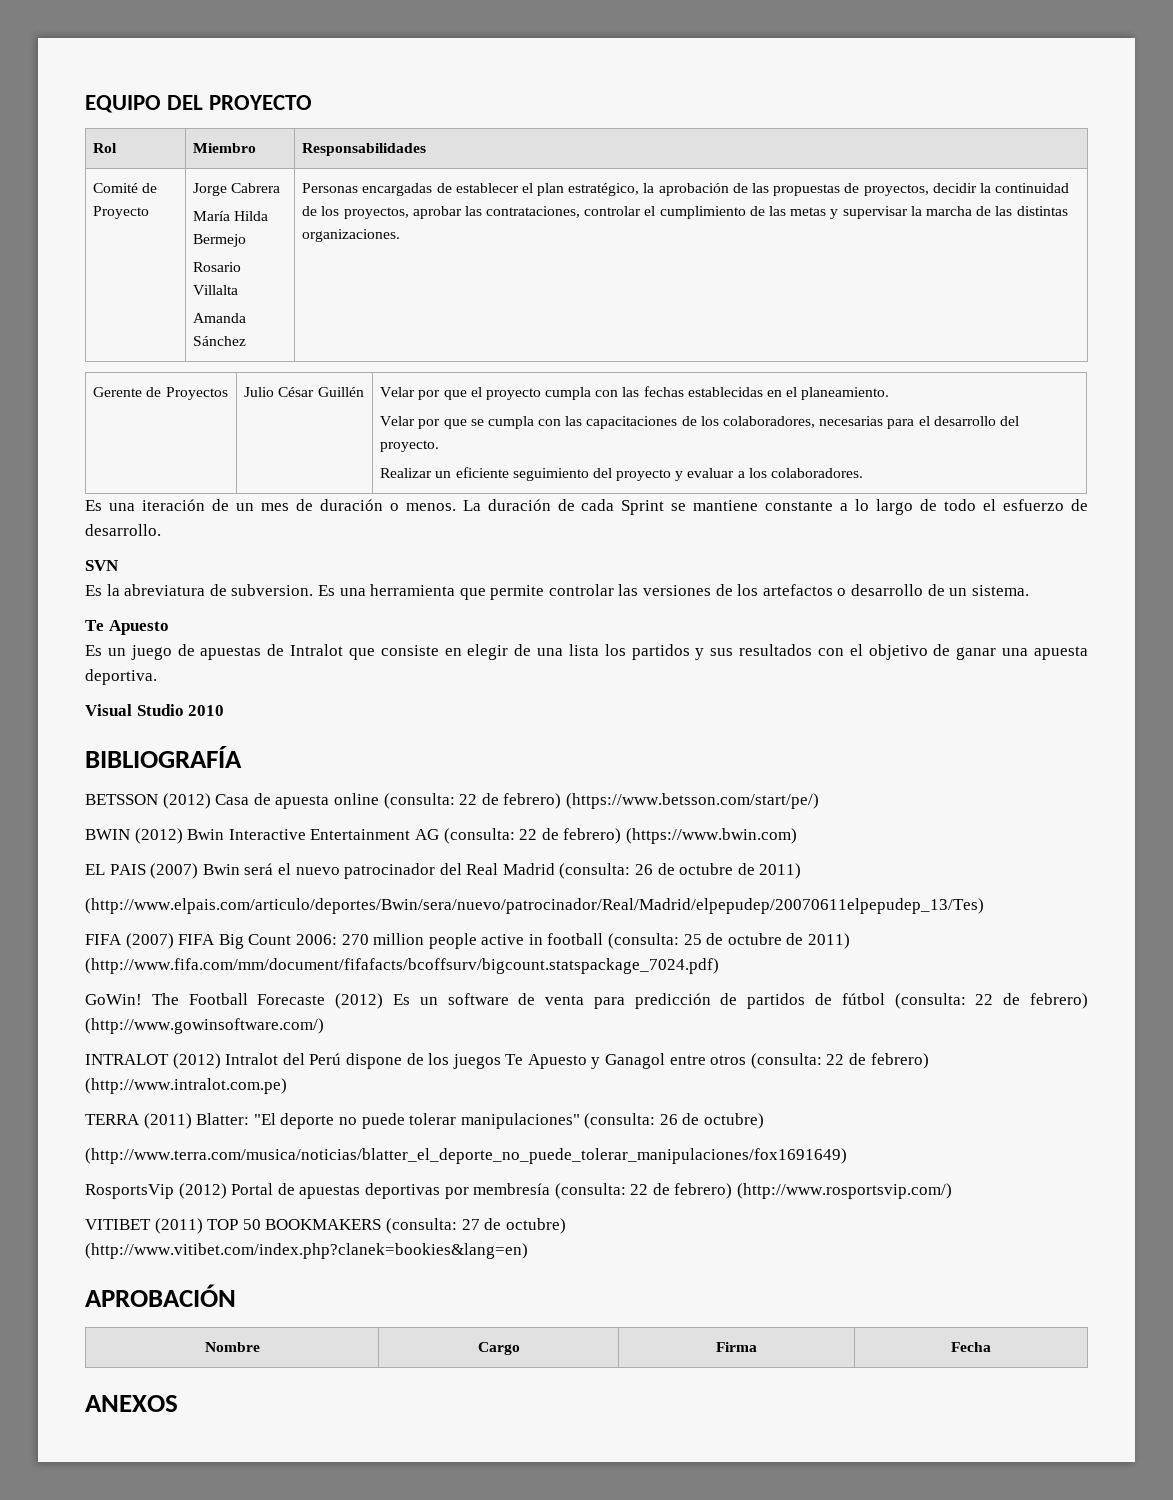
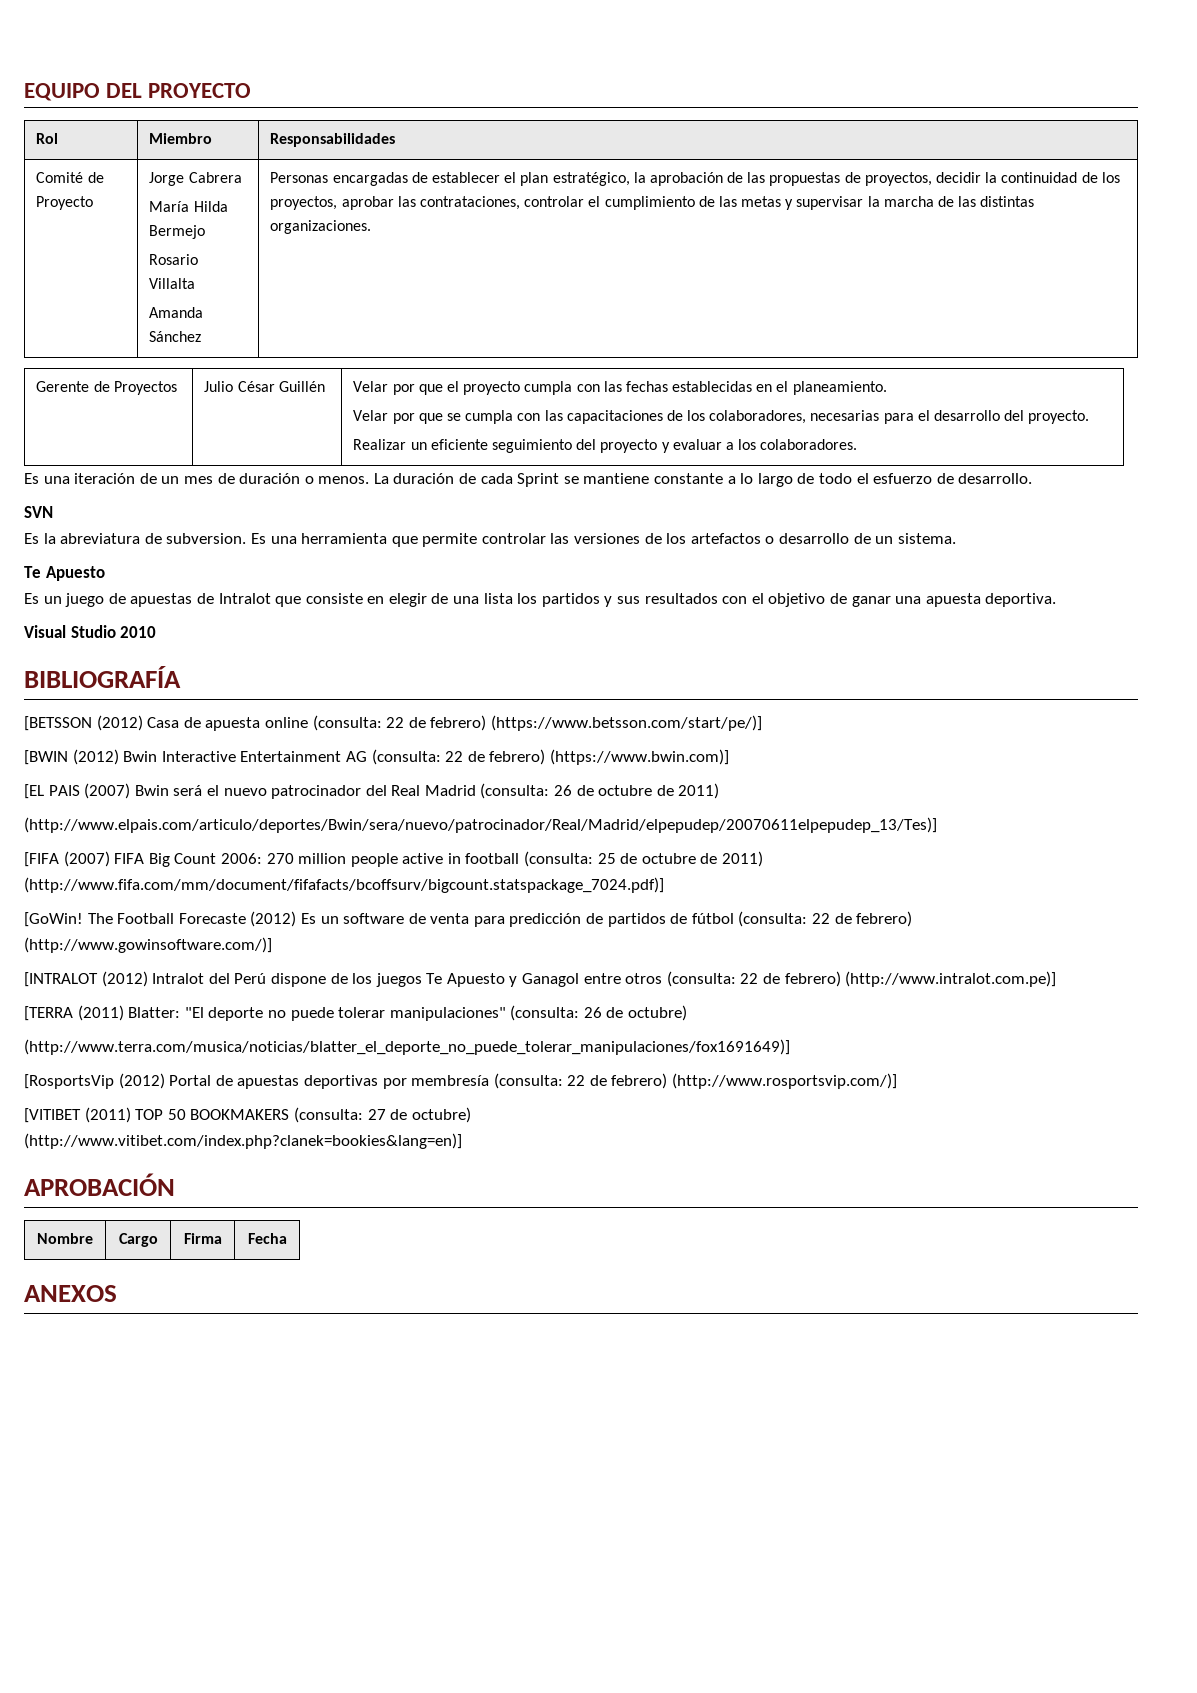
[85,794,158,805] BETSSON -> [24,716,92,731] [BETSSON
[565,793,819,809] [85,829,130,840] (https://www.betsson.com/start/pe/) // BWIN -> [490,715,762,731] [24,750,68,765] (https://www.betsson.com/start/pe/)] // [BWIN
[625,828,797,844] [85,864,105,875] (https://www.bwin.com) // EL -> [549,749,729,765] [24,784,44,799] (https://www.bwin.com)] // [EL
[85,898,984,914] [85,934,122,945] (http://www.elpais.com/articulo/deportes/Bwin/sera/nuevo/patrocinador/Real/Madrid/elpepudep/20070611elpepudep_13/Tes) // FIFA -> [24,817,937,833] [24,852,59,867] (http://www.elpais.com/articulo/deportes/Bwin/sera/nuevo/patrocinador/Real/Madrid/elpepudep/20070611elpepudep_13/Tes)] // [FIFA
[85,958,719,974] [85,994,142,1005] (http://www.fifa.com/mm/document/fifafacts/bcoffsurv/bigcount.statspackage_7024.pdf) // GoWin! -> [24,877,664,893] [24,912,83,927] (http://www.fifa.com/mm/document/fifafacts/bcoffsurv/bigcount.statspackage_7024.pdf)] // [GoWin!
[85,1018,324,1034] [85,1054,169,1065] (http://www.gowinsoftware.com/) // INTRALOT -> [24,937,272,953] [24,972,98,987] (http://www.gowinsoftware.com/)] // [INTRALOT
[85,1078,287,1094] [85,1114,140,1125] (http://www.intralot.com.pe) // TERRA -> [845,971,1057,987] [24,1006,73,1021] (http://www.intralot.com.pe)] // [TERRA
[85,1148,847,1164] [85,1184,174,1199] (http://www.terra.com/musica/noticias/blatter_el_deporte_no_puede_tolerar_manipulaciones/fox1691649) // RosportsVip -> [24,1039,790,1055] [24,1074,114,1089] (http://www.terra.com/musica/noticias/blatter_el_deporte_no_puede_tolerar_manipulaciones/fox1691649)] // [RosportsVip
[737,1183,953,1199] [85,1219,151,1230] (http://www.rosportsvip.com/) // VITIBET -> [672,1073,898,1089] [24,1108,81,1123] (http://www.rosportsvip.com/)] // [VITIBET
[85,1243,528,1259] (http://www.vitibet.com/index.php?clanek=bookies&lang=en) -> [24,1133,462,1149] (http://www.vitibet.com/index.php?clanek=bookies&lang=en)]

